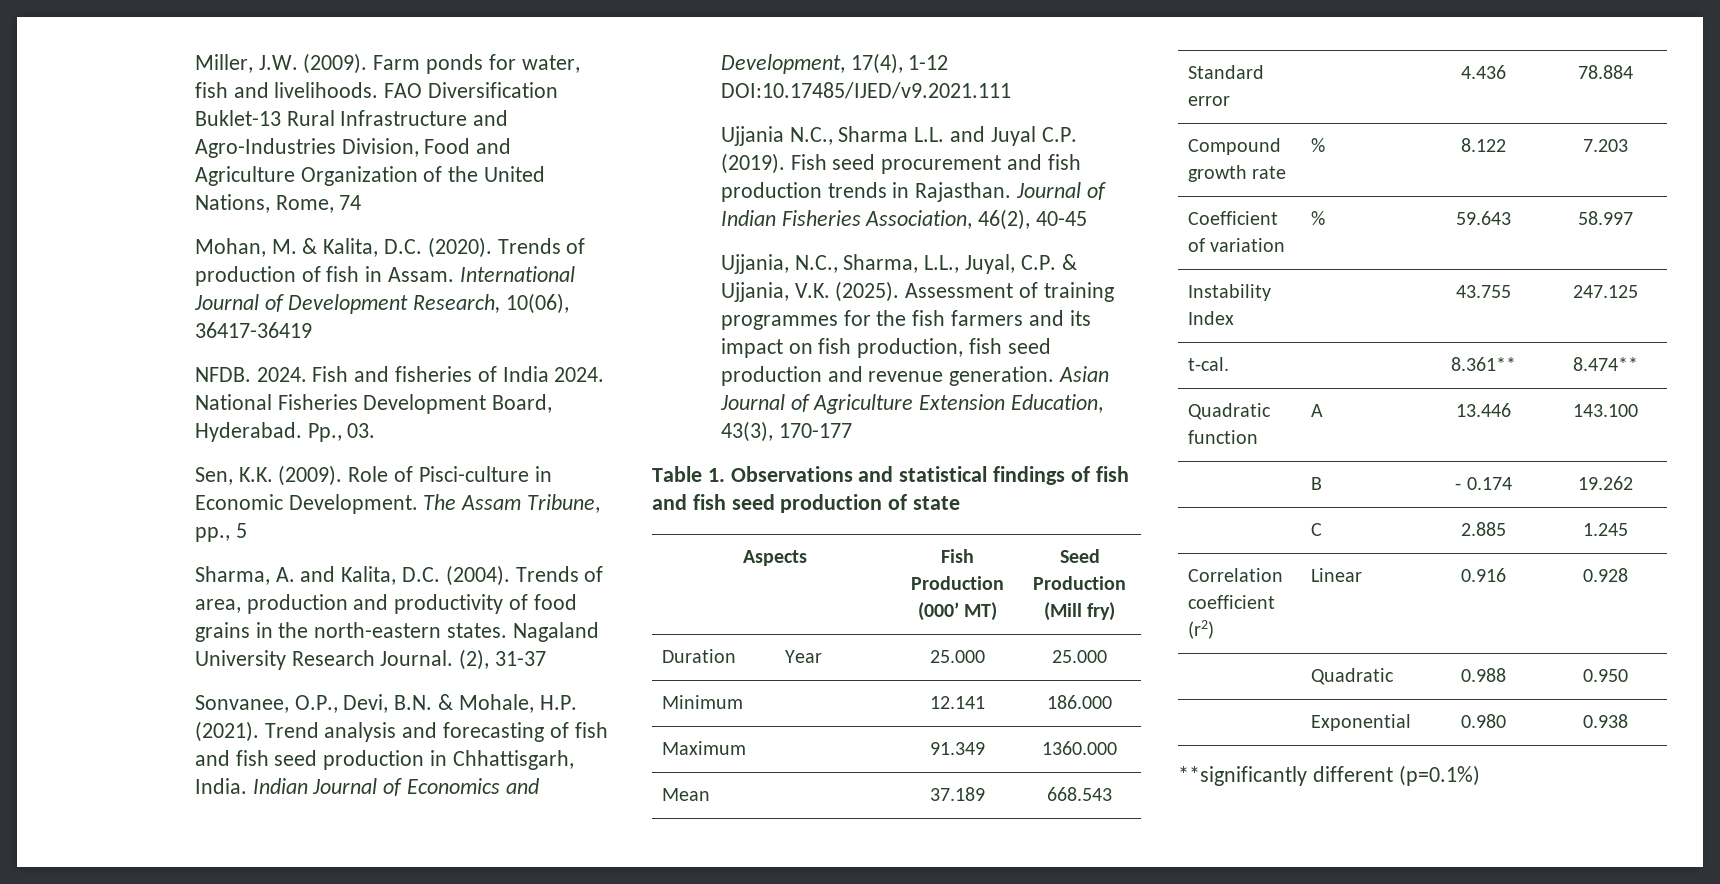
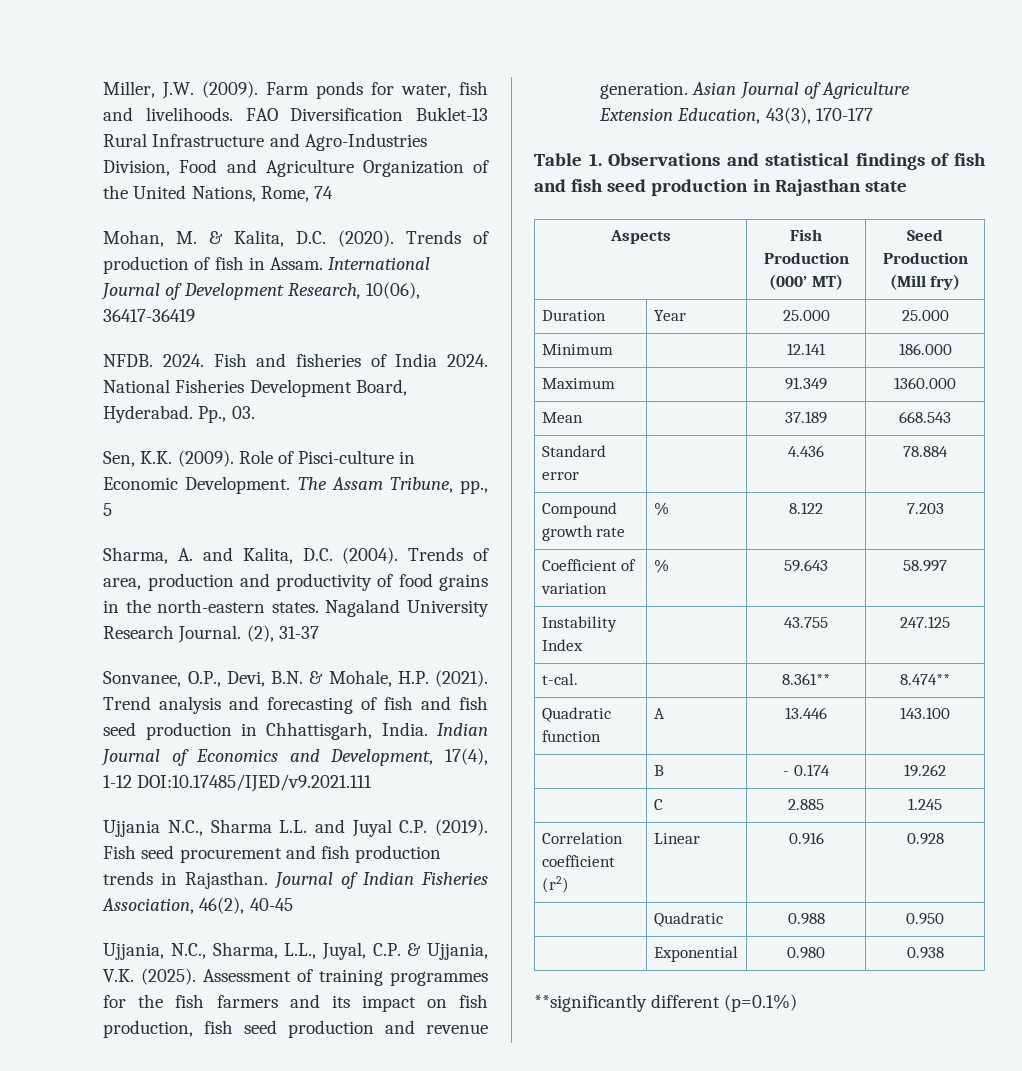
[888,494,908,510] of -> [752,179,861,196] in Rajasthan

